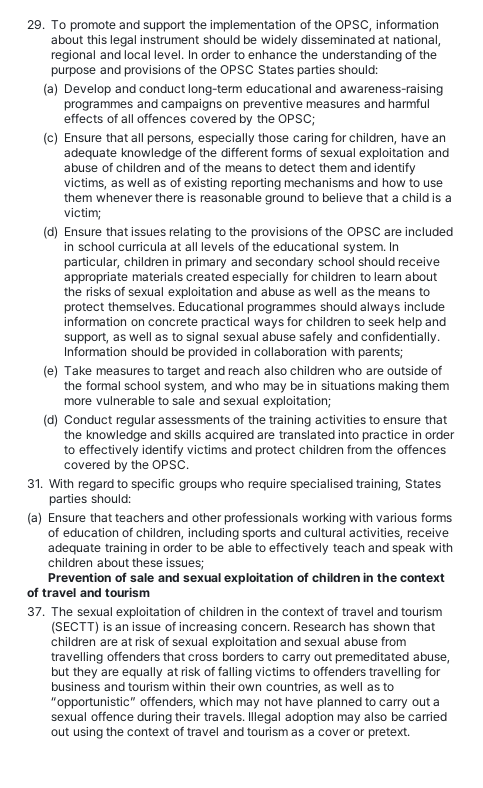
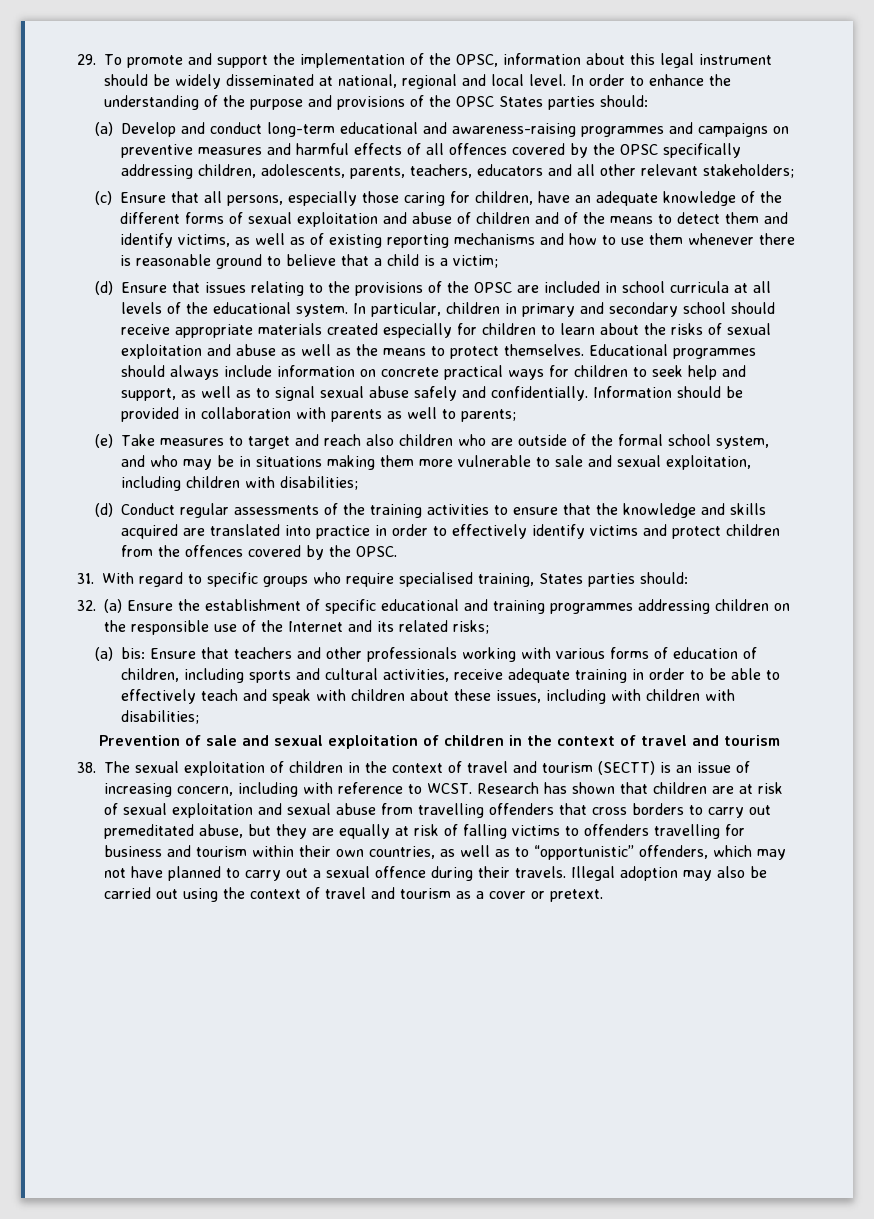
[277,114,315,126] OPSC; -> [620,143,742,158] [121,164,795,179] OPSC specifically addressing children, adolescents, parents, teachers, educators and all other relevant stakeholders;
(355, 351) none -> [331,407,457,422] parents as well to
[262,395,331,408] exploitation; -> [666,455,752,470] [121,476,359,491] exploitation, including children with disabilities;
[27,512,42,525] (a) -> [77,599,790,614] [104,620,489,635] [95,647,146,661] 32. (a) Ensure the establishment of specific educational and training programmes addressing children on the responsible use of the Internet and its related risks; // (a) bis:
[166,557,205,570] issues; -> [496,689,736,704] [121,710,200,724] issues, including with children with disabilities;
[27,607,45,617] 37. -> [77,762,96,773] 38.
[240,624,290,632] concern. -> [177,782,472,797] concern, including with reference to WCST.

